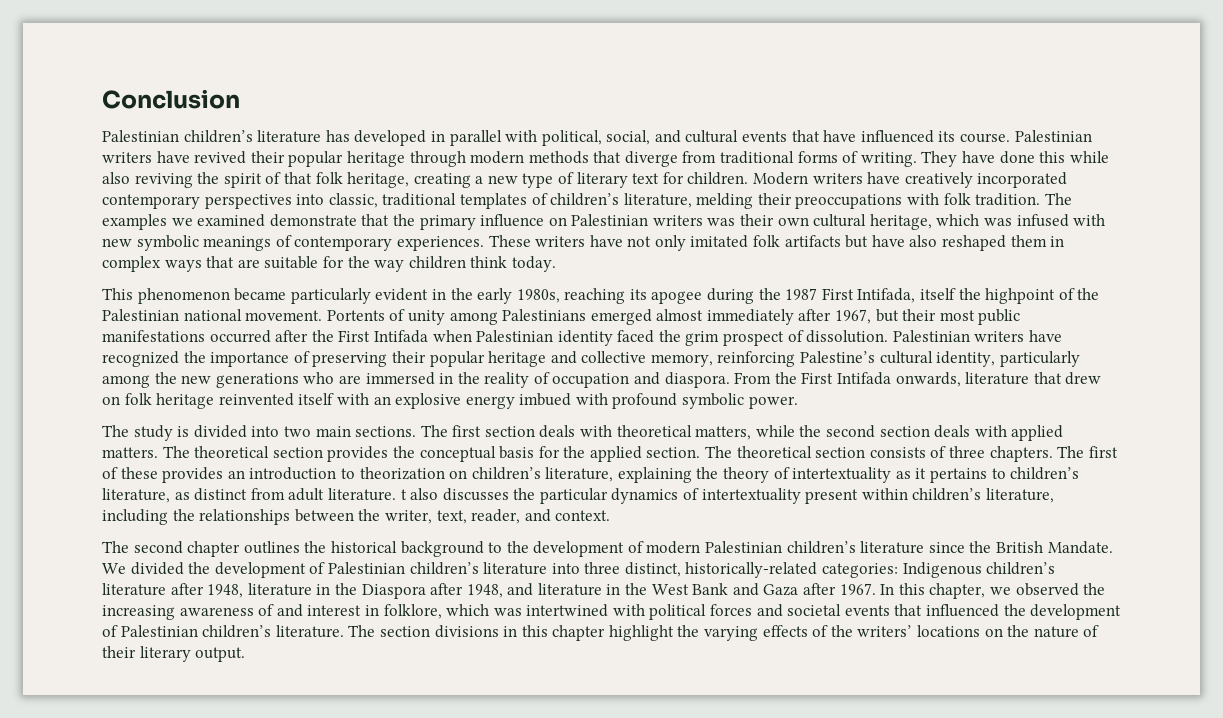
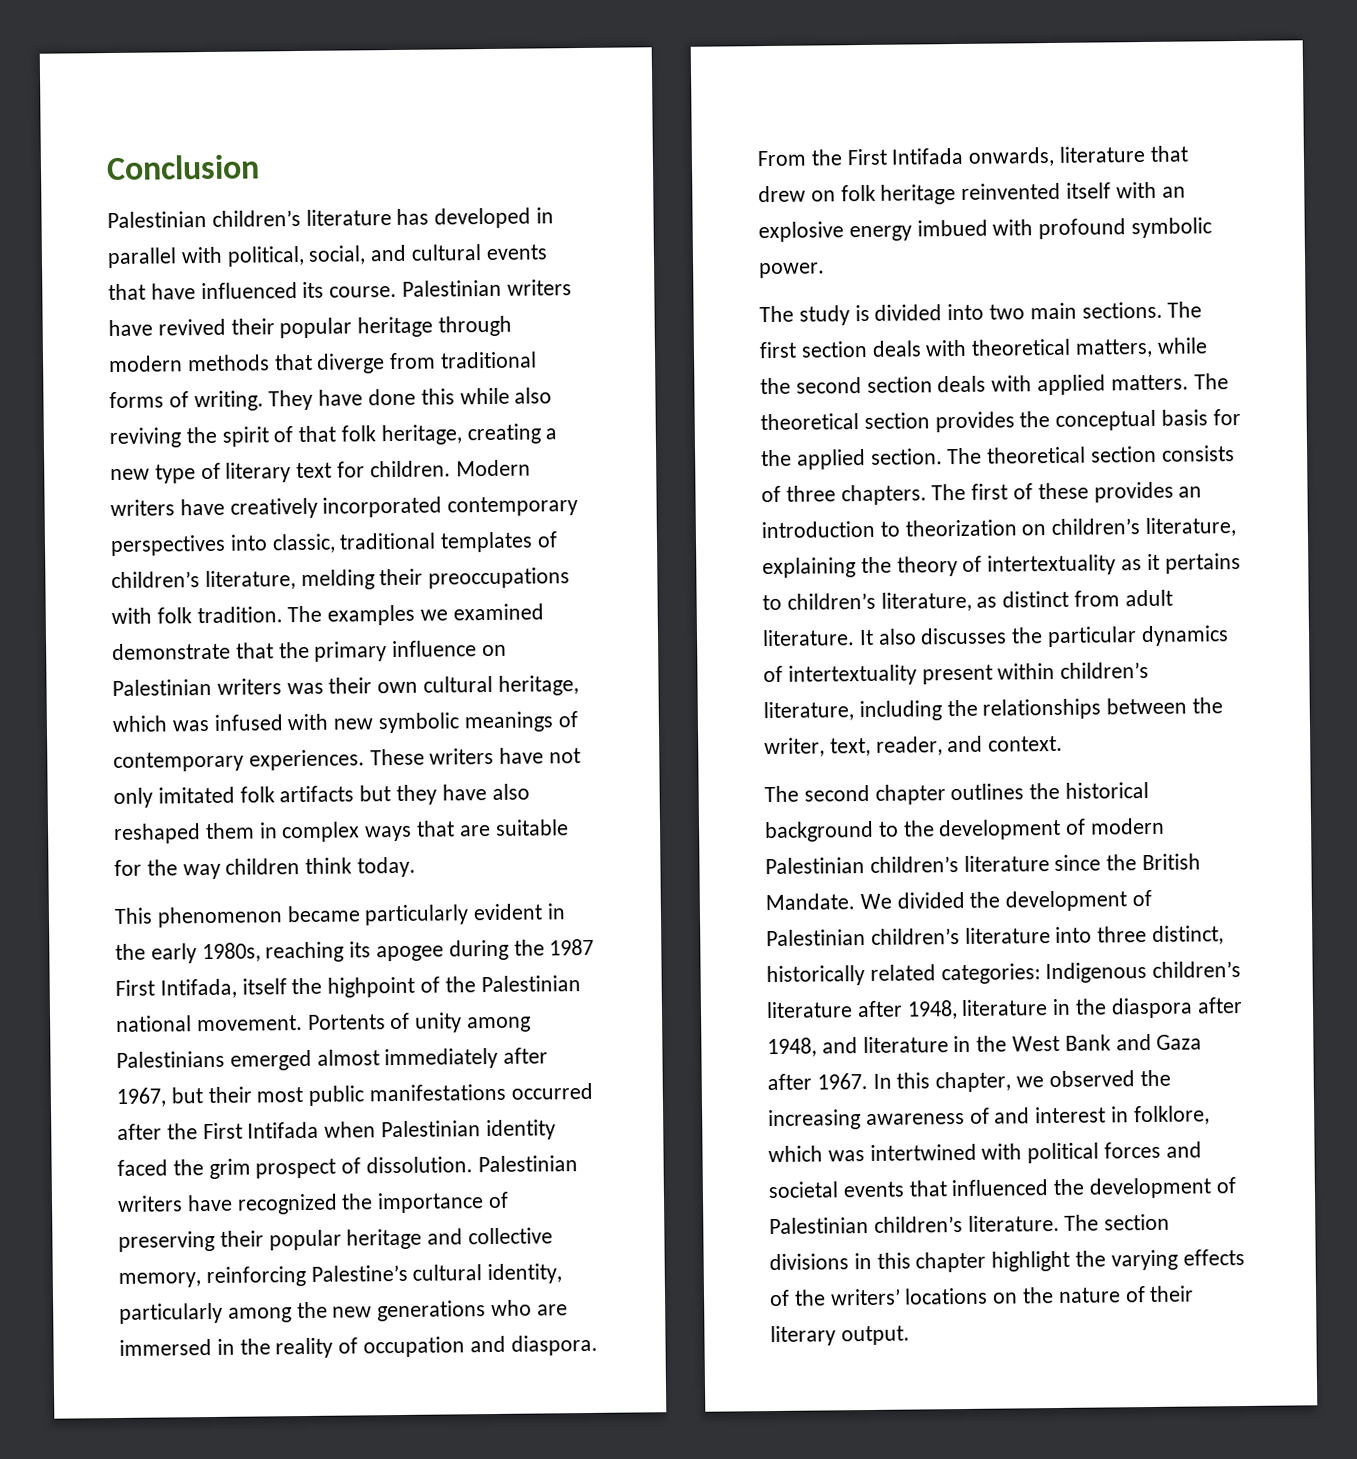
(869, 241) none -> [396,784,438,806] they
[400,489,407,500] t -> [858,629,874,646] It
[685,562,818,578] historically-related -> [766,964,936,987] historically related
[361,584,426,599] Diaspora -> [1110,997,1193,1019] diaspora

